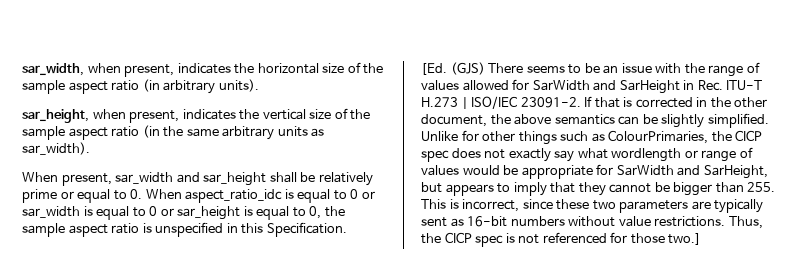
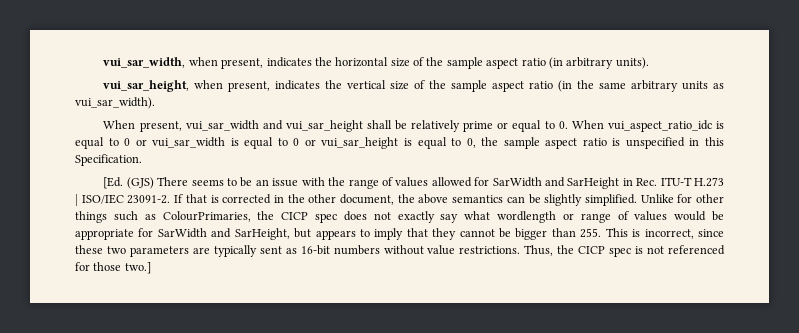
[22,63,84,76] sar_width, -> [103,57,186,68] vui_sar_width,
[22,109,89,123] sar_height, -> [103,80,190,92] vui_sar_height,
[22,142,90,155] sar_width). -> [75,97,155,109] vui_sar_width).
[115,172,267,186] sar_width and sar_height -> [185,120,363,132] vui_sar_width and vui_sar_height
[185,189,375,203] [22,206,241,220] aspect_ratio_idc is equal to 0 or sar_width is equal to 0 or sar_height -> [607,120,724,132] [75,137,399,149] vui_aspect_ratio_idc is equal to 0 or vui_sar_width is equal to 0 or vui_sar_height

